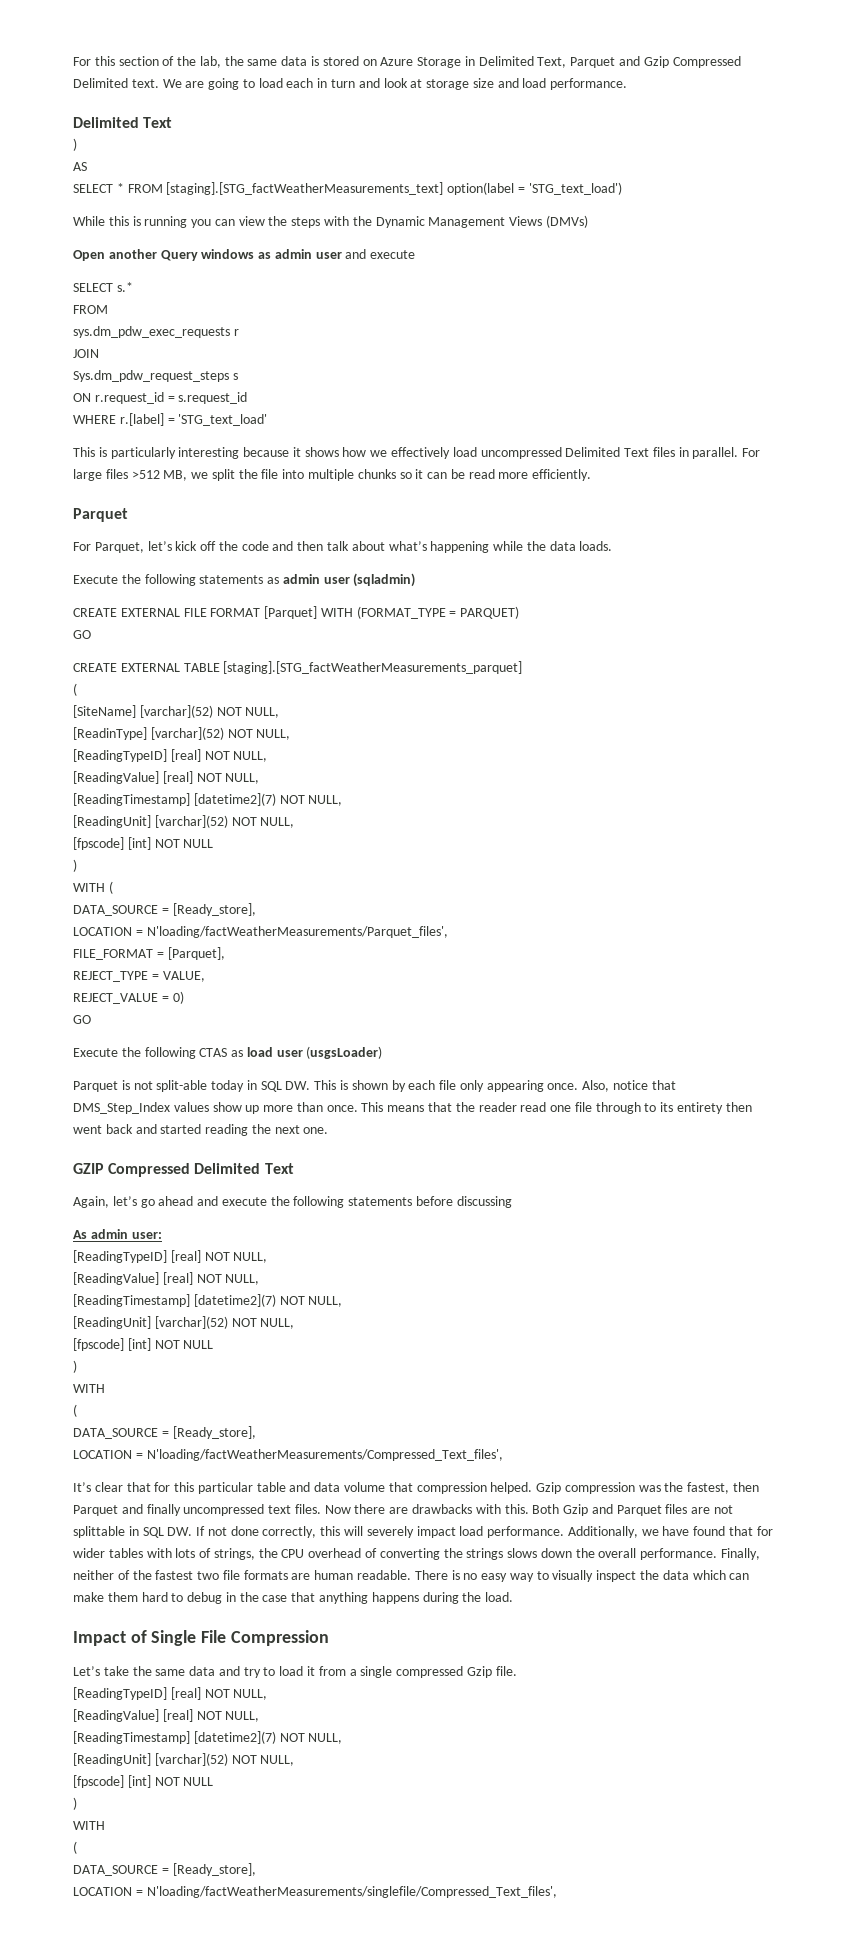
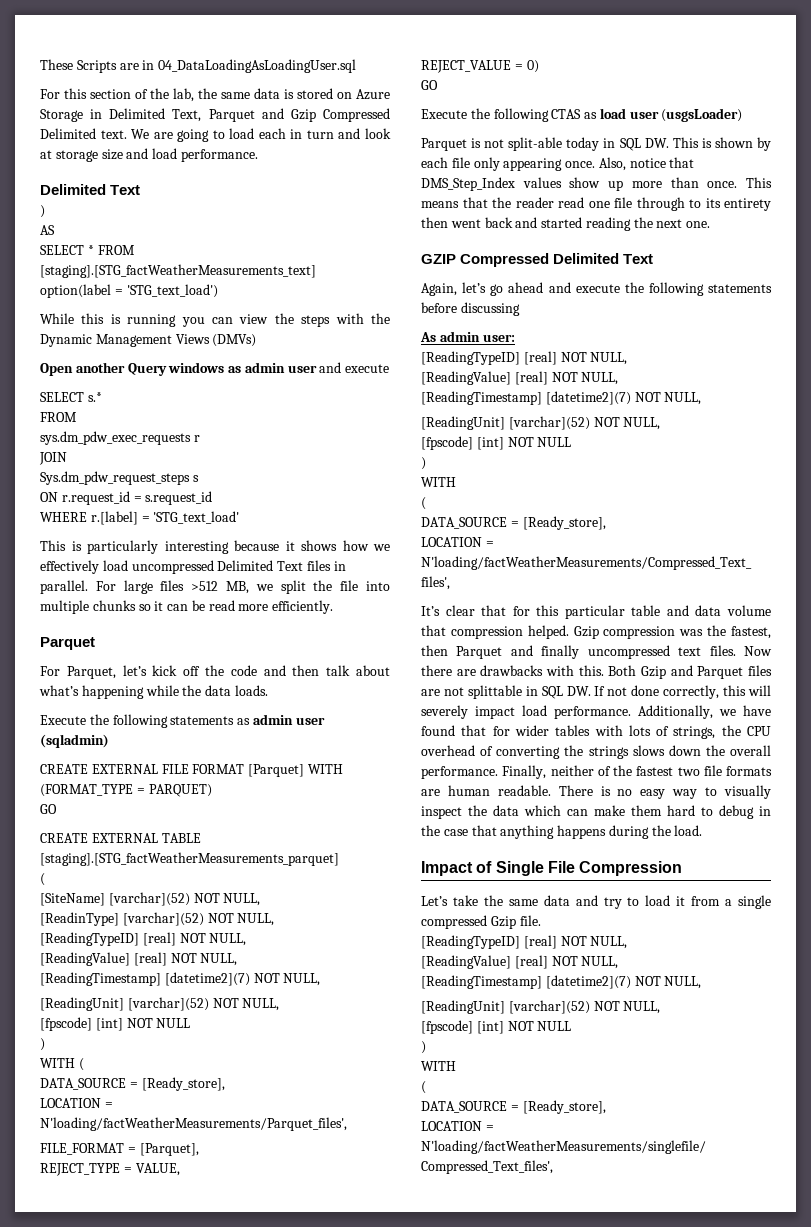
(73, 61) none -> [40,59,357,73] These Scripts are in 04_DataLoadingAsLoadingUser.sql //

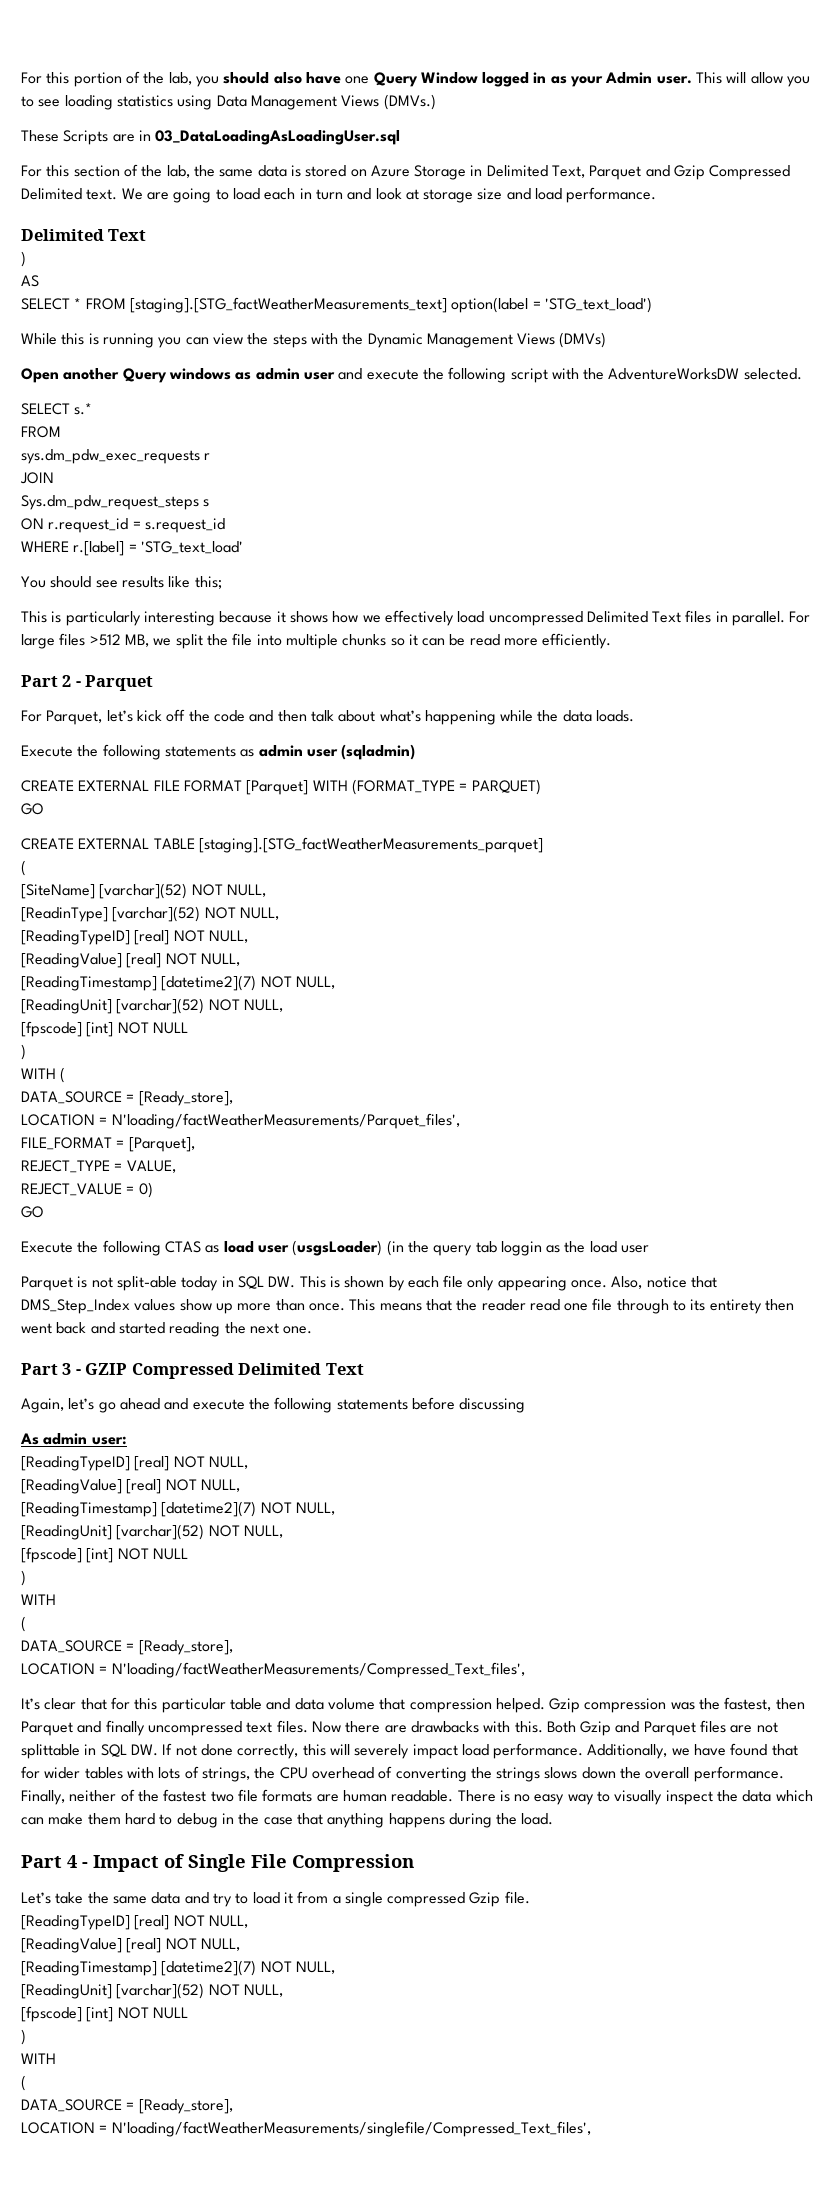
(40, 64) none -> [21,71,811,87] [21,94,436,110] For this portion of the lab, you should also have one Query Window logged in as your Admin user. This will allow you to see loading statistics using Data Management Views (DMVs.) //
[158,59,357,73] 04_DataLoadingAsLoadingUser.sql -> [155,130,401,145] 03_DataLoadingAsLoadingUser.sql
(390, 368) none -> [422,367,802,383] the following script with the AdventureWorksDW selected.
(240, 517) none -> [21,576,222,589] // You should see results like this;
(334, 607) none -> [21,675,81,687] Part 2 -
(743, 115) none -> [386,1240,650,1256] (in the query tab loggin as the load user
(711, 224) none -> [21,1363,81,1375] Part 3 -
(703, 830) none -> [21,1855,88,1868] Part 4 -

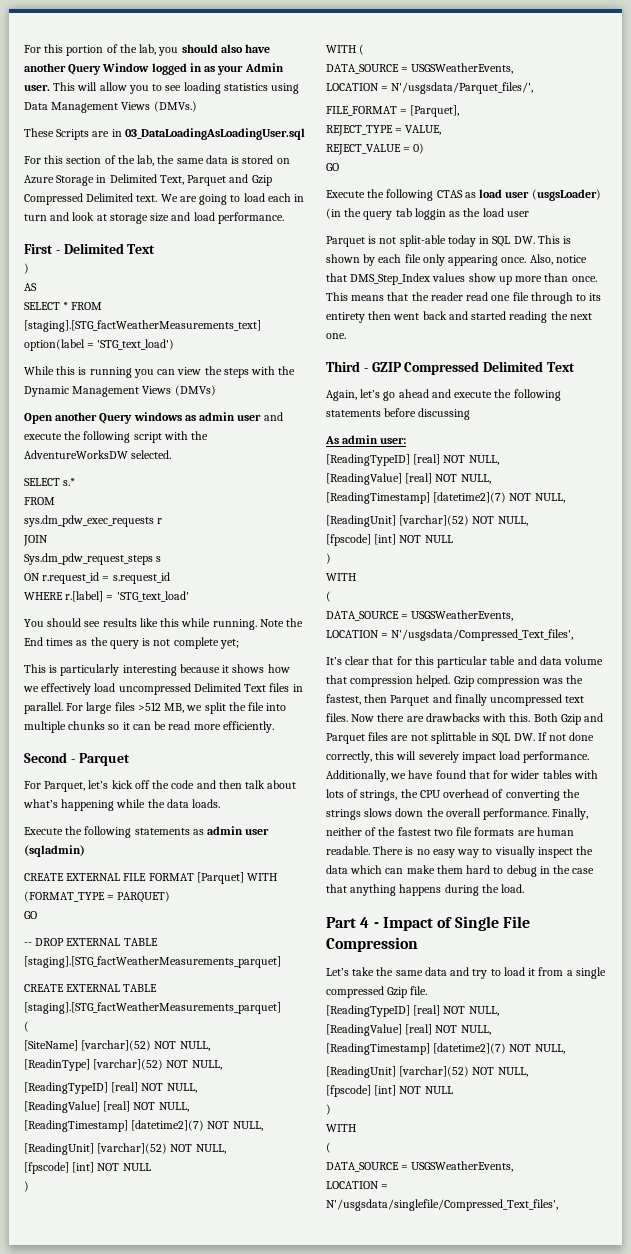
[345,76,370,84] one -> [24,63,66,72] another
(657, 195) none -> [24,244,60,254] First -
[194,576,222,589] this; -> [160,618,304,630] [24,637,239,649] this while running. Note the End times as the query is not complete yet;
[21,675,72,687] Part 2 -> [24,752,67,763] Second
(44, 809) none -> [24,938,158,946] [24,956,281,968] // -- DROP EXTERNAL TABLE [staging].[STG_factWeatherMeasurements_parquet]
[138,1091,233,1106] [21,1113,460,1129] [Ready_store], // LOCATION = N'loading/factWeatherMeasurements/Parquet_files', -> [411,63,514,74] [326,82,534,94] USGSWeatherEvents, // LOCATION = N'/usgsdata/Parquet_files/',
[21,1363,72,1375] Part 3 -> [326,361,360,372] Third
[138,1640,233,1655] [21,1662,525,1678] [Ready_store], // LOCATION = N'loading/factWeatherMeasurements/Compressed_Text_files', -> [411,610,514,621] [326,629,574,641] USGSWeatherEvents, // LOCATION = N'/usgsdata/Compressed_Text_files',
[138,2099,233,2114] [21,2121,591,2137] [Ready_store], // LOCATION = N'loading/factWeatherMeasurements/singlefile/Compressed_Text_files', -> [411,1161,514,1172] [326,1181,389,1189] [326,1199,558,1211] USGSWeatherEvents, // LOCATION = N'/usgsdata/singlefile/Compressed_Text_files',

